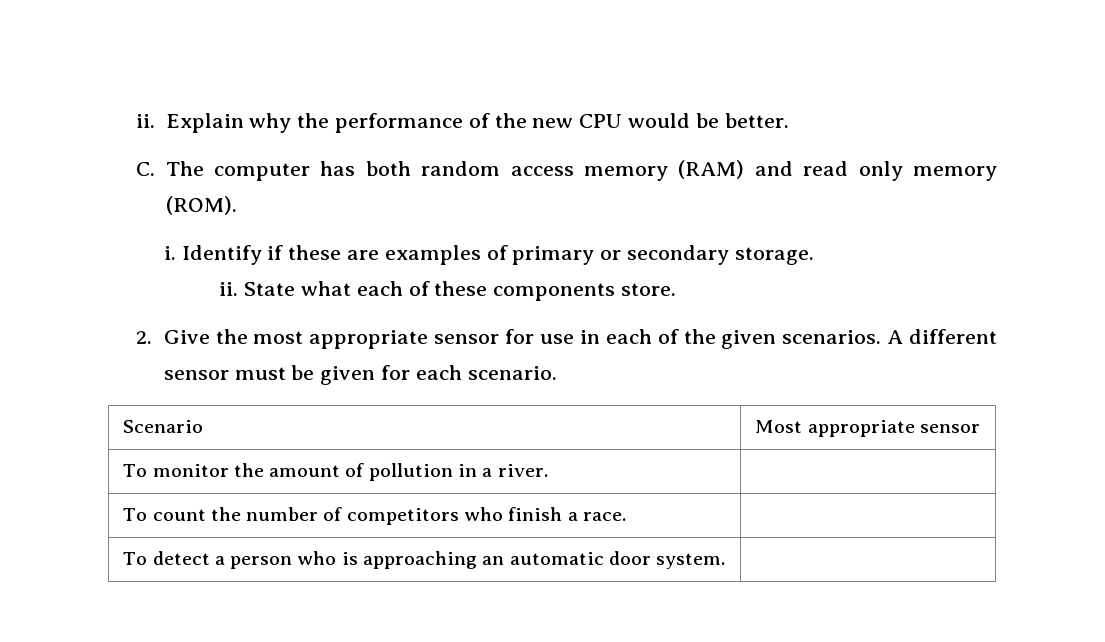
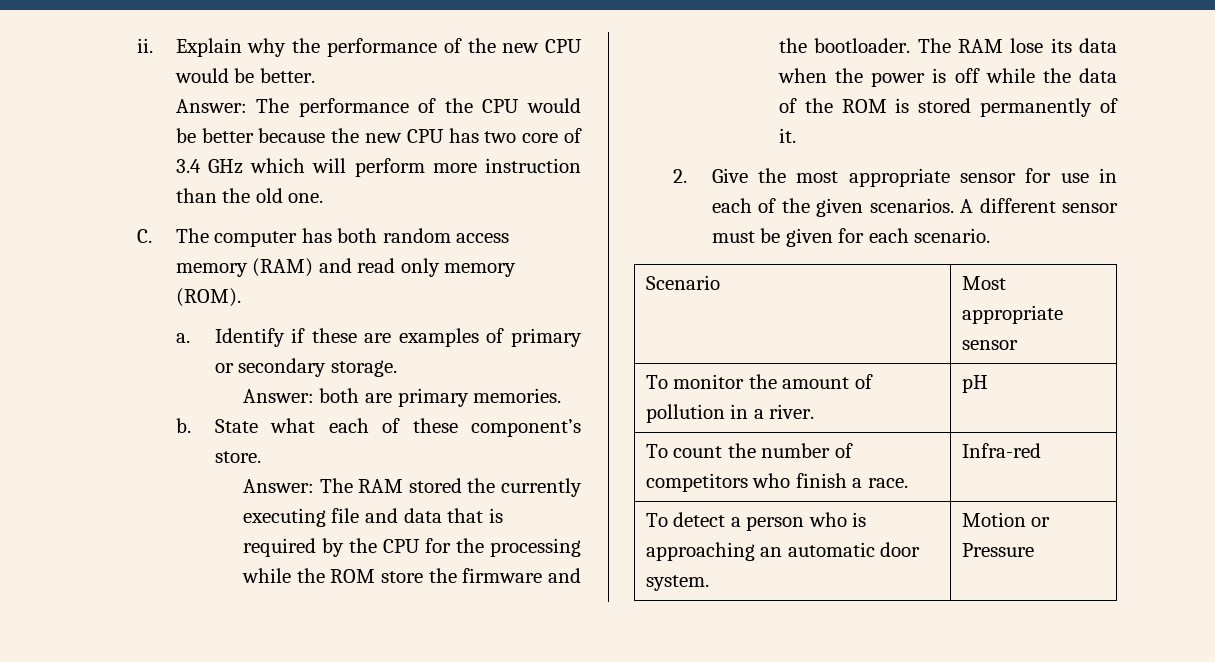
(789, 120) none -> [175,98,581,117] [175,128,582,143] [175,158,581,177] [175,188,324,203] // Answer: The performance of the CPU would be better because the new CPU has two core of 3.4 GHz which will perform more instruction than the old one.
[163,246,176,260] i. -> [175,333,190,343] a.
[219,282,239,296] ii. -> [242,388,562,407] [175,418,191,433] Answer: both are primary memories. // b.
[493,283,616,301] components -> [471,419,581,437] component’s
(677, 289) none -> [242,478,582,497] [242,508,503,527] [242,538,581,557] [241,568,581,583] [778,38,1117,53] [777,68,1117,87] [778,98,1118,117] [778,128,796,143] // Answer: The RAM stored the currently executing file and data that is required by the CPU for the processing while the ROM store the firmware and the bootloader. The RAM lose its data when the power is off while the data of the ROM is stored permanently of it.
(548, 470) none -> [961,375,988,393] pH
(626, 516) none -> [961,443,1041,458] Infra-red
(726, 561) none -> [961,512,1051,527] [961,543,1034,557] Motion or Pressure

